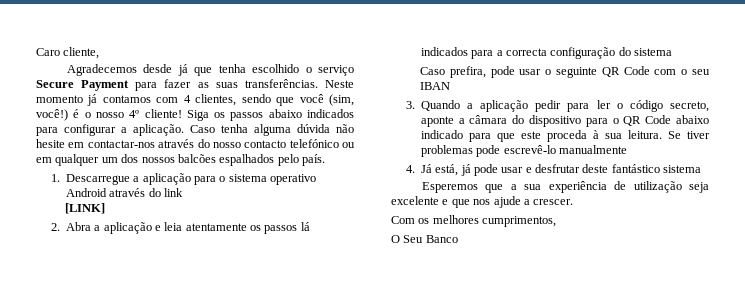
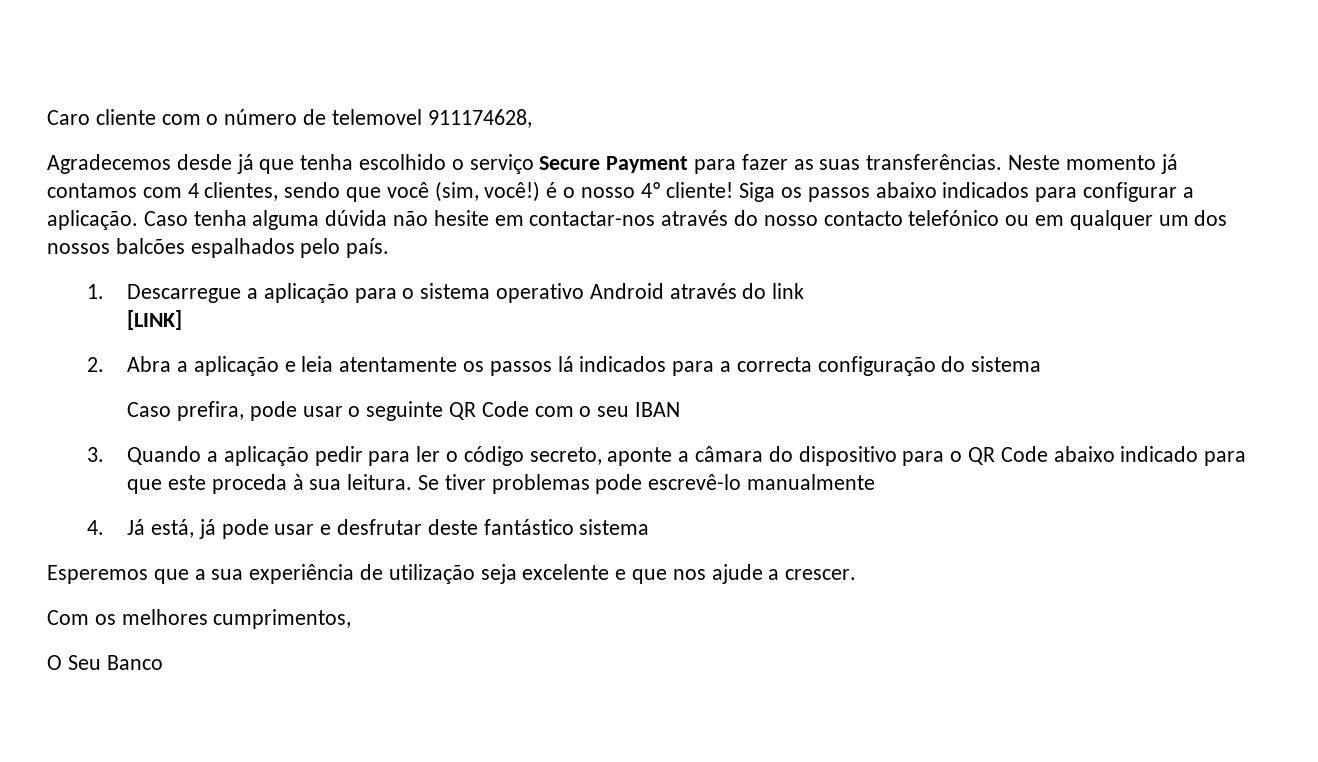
[63,47,100,59] cliente, -> [95,109,532,128] cliente com o número de telemovel 911174628,

